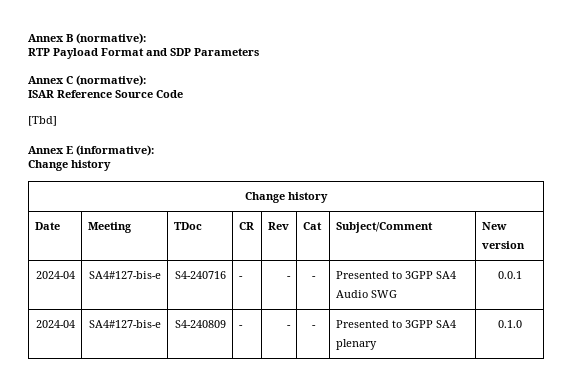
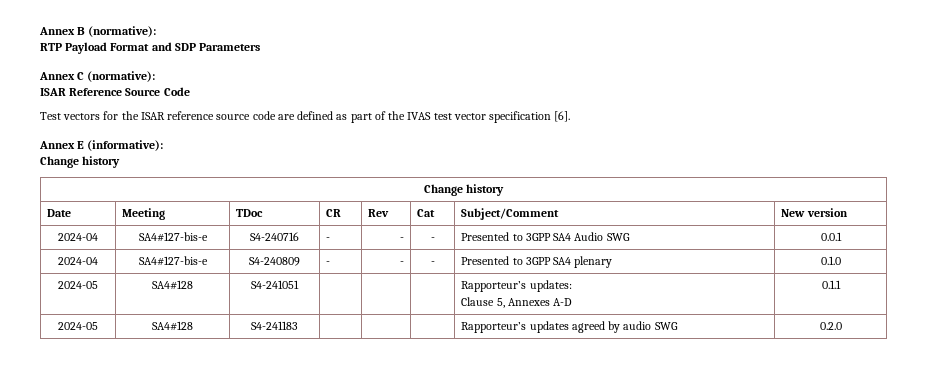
[28,116,57,126] [Tbd] -> [40,111,571,123] Test vectors for the ISAR reference source code are defined as part of the IVAS test vector specification [6].
(522, 324) none -> [58,281,98,289] [152,280,193,290] [251,280,299,289] [461,280,572,292] [461,297,573,308] [821,280,841,289] [58,322,98,330] [152,321,193,331] [251,321,298,330] [461,321,678,333] [819,322,842,330] // 2024-05 | SA4#128 | S4-241051 | | | | Rapporteur’s updates: // Clause 5, Annexes A-D | 0.1.1 // 2024-05 | SA4#128 | S4-241183 | | | | Rapporteur’s updates agreed by audio SWG | 0.2.0

